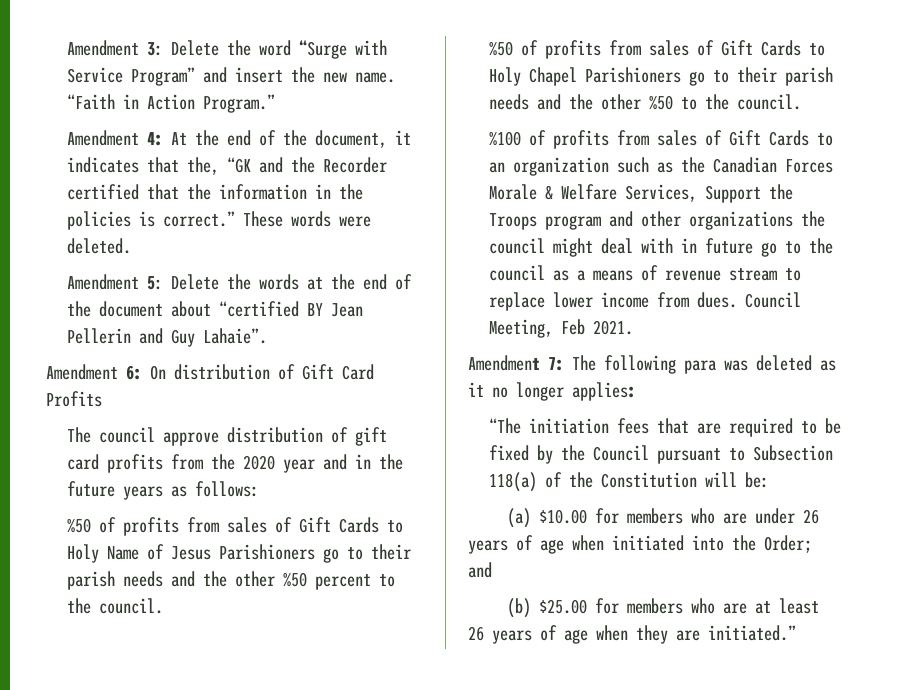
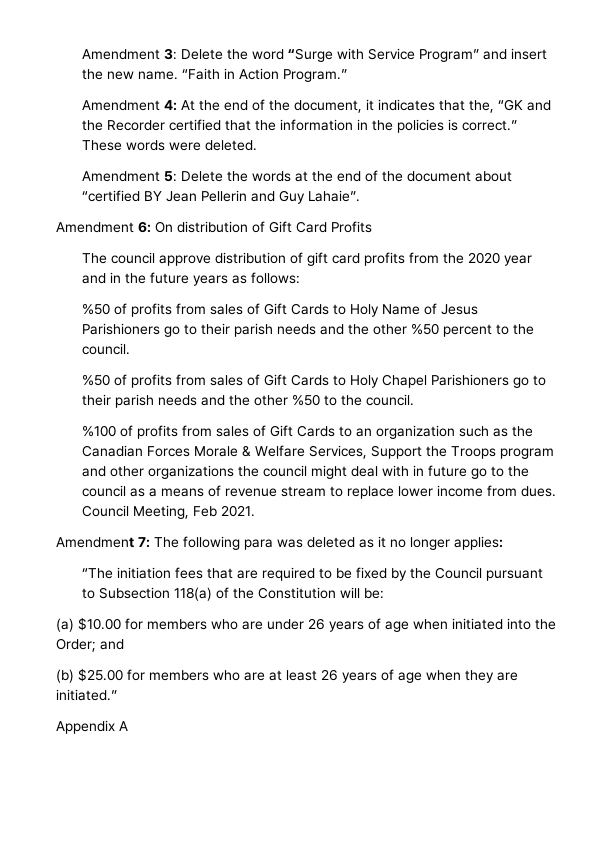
(796, 633) none -> [56,720,128,734] // Appendix A

